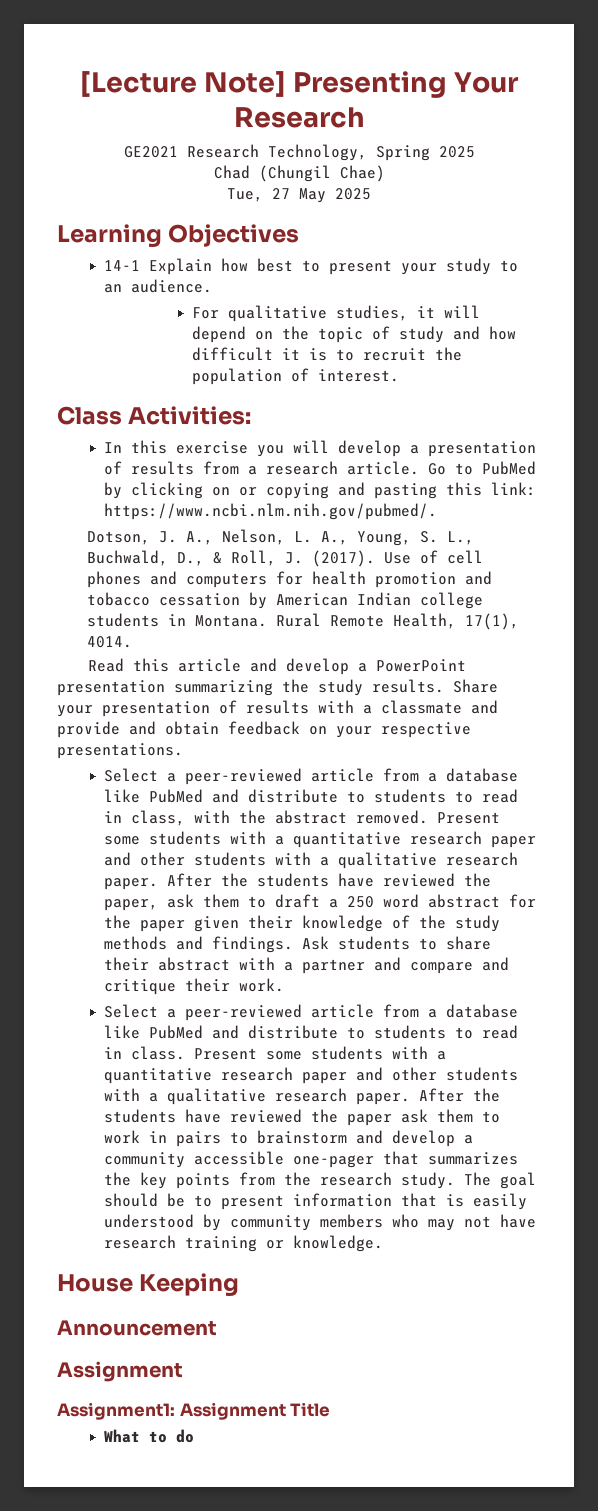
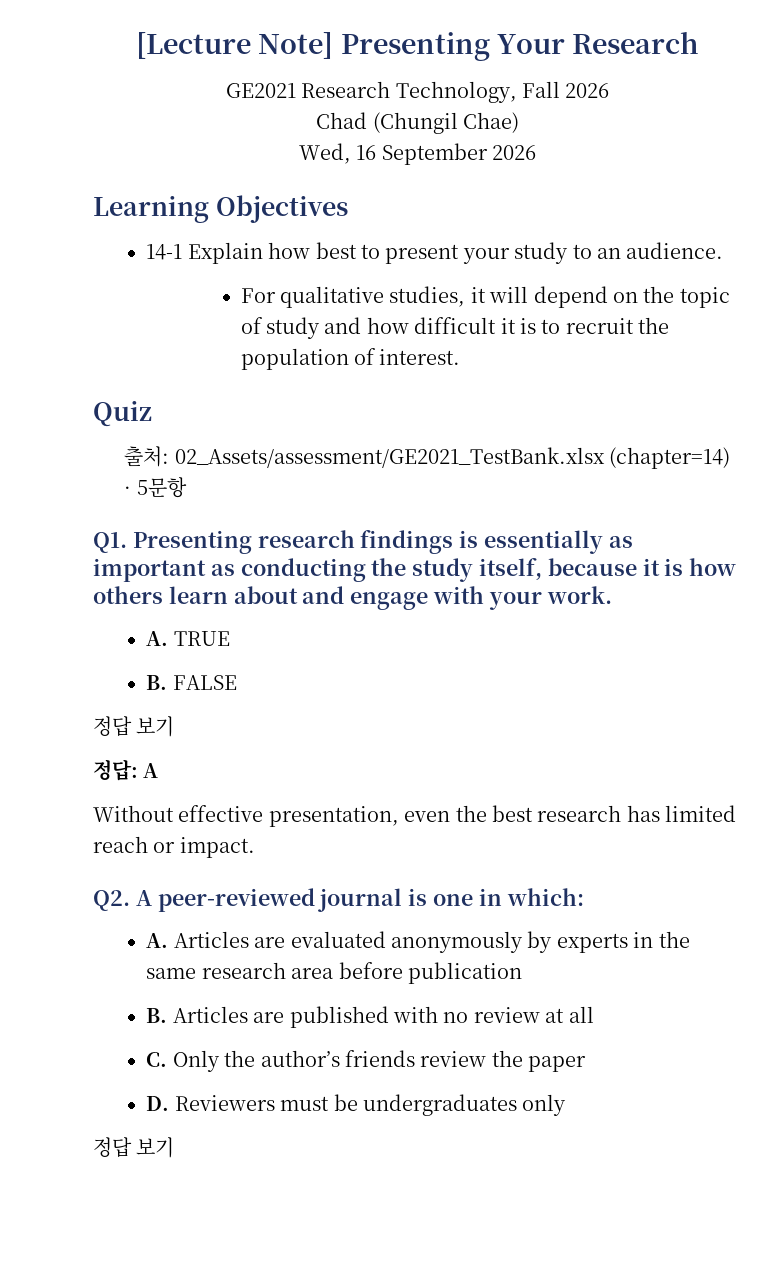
[375,145,475,161] Spring 2025 -> [521,81,610,98] Fall 2026
[227,188,371,203] Tue, 27 May 2025 -> [298,143,537,165] Wed, 16 September 2026
[57,406,252,425] [103,440,536,457] [103,461,536,475] [103,482,536,499] [103,503,437,520] [86,529,474,546] [86,550,483,567] [86,571,492,588] [86,592,483,609] [86,613,519,630] [86,636,132,648] [87,658,466,675] [57,679,498,696] [57,700,498,717] [57,721,471,738] [57,743,183,759] [103,768,518,785] [103,789,518,803] [103,810,500,826] [103,831,536,848] [103,852,518,869] [103,873,491,890] [103,894,536,911] [103,915,500,932] [103,936,491,953] [103,957,509,974] [103,978,284,995] [103,1004,518,1021] [103,1025,518,1039] [103,1046,446,1060] [103,1067,518,1084] [103,1088,500,1105] [103,1109,500,1126] [103,1130,473,1147] [103,1151,518,1168] [103,1172,536,1189] [103,1193,527,1210] [103,1214,536,1231] [103,1235,383,1252] [57,1273,240,1297] [57,1320,217,1336] [57,1361,183,1382] [57,1402,331,1420] [103,1429,194,1443] Class Activities: // In this exercise you will develop a presentation of results from a research article. Go to PubMed by clicking on or copying and pasting this link: https://www.ncbi.nlm.nih.gov/pubmed/. // Dotson, J. A., Nelson, L. A., Young, S. L., Buchwald, D., & Roll, J. (2017). Use of cell phones and computers for health promotion and tobacco cessation by American Indian college students in Montana. Rural Remote Health, 17(1), 4014. // Read this article and develop a PowerPoint presentation summarizing the study results. Share your presentation of results with a classmate and provide and obtain feedback on your respective presentations. // Select a peer-reviewed article from a database like PubMed and distribute to students to read in class, with the abstract removed. Present some students with a quantitative research paper and other students with a qualitative research paper. After the students have reviewed the paper, ask them to draft a 250 word abstract for the paper given their knowledge of the study methods and findings. Ask students to share their abstract with a partner and compare and critique their work. // Select a peer-reviewed article from a database like PubMed and distribute to students to read in class. Present some students with a quantitative research paper and other students with a qualitative research paper. After the students have reviewed the paper ask them to work in pairs to brainstorm and develop a community accessible one-pager that summarizes the key points from the research study. The goal should be to present information that is easily understood by community members who may not have research training or knowledge. // House Keeping // Announcement // Assignment // Assignment1: Assignment Title // What to do -> [93,401,152,427] [124,446,731,469] [124,477,187,498] [93,530,633,554] [93,558,737,582] [93,586,612,610] [146,631,230,646] [146,675,237,690] [93,716,175,737] [93,759,159,781] [93,805,737,827] [93,836,255,858] [93,888,584,912] [146,931,690,953] [146,962,523,984] [146,1006,594,1028] [146,1050,587,1072] [146,1094,567,1116] [93,1137,175,1158] Quiz // 출처: 02_Assets/assessment/GE2021_TestBank.xlsx (chapter=14) · 5문항 // Q1. Presenting research findings is essentially as important as conducting the study itself, because it is how others learn about and engage with your work. // A. TRUE // B. FALSE // 정답 보기 // 정답: A // Without effective presentation, even the best research has limited reach or impact. // Q2. A peer-reviewed journal is one in which: // A. Articles are evaluated anonymously by experts in the same research area before publication // B. Articles are published with no review at all // C. Only the author’s friends review the paper // D. Reviewers must be undergraduates only // 정답 보기

